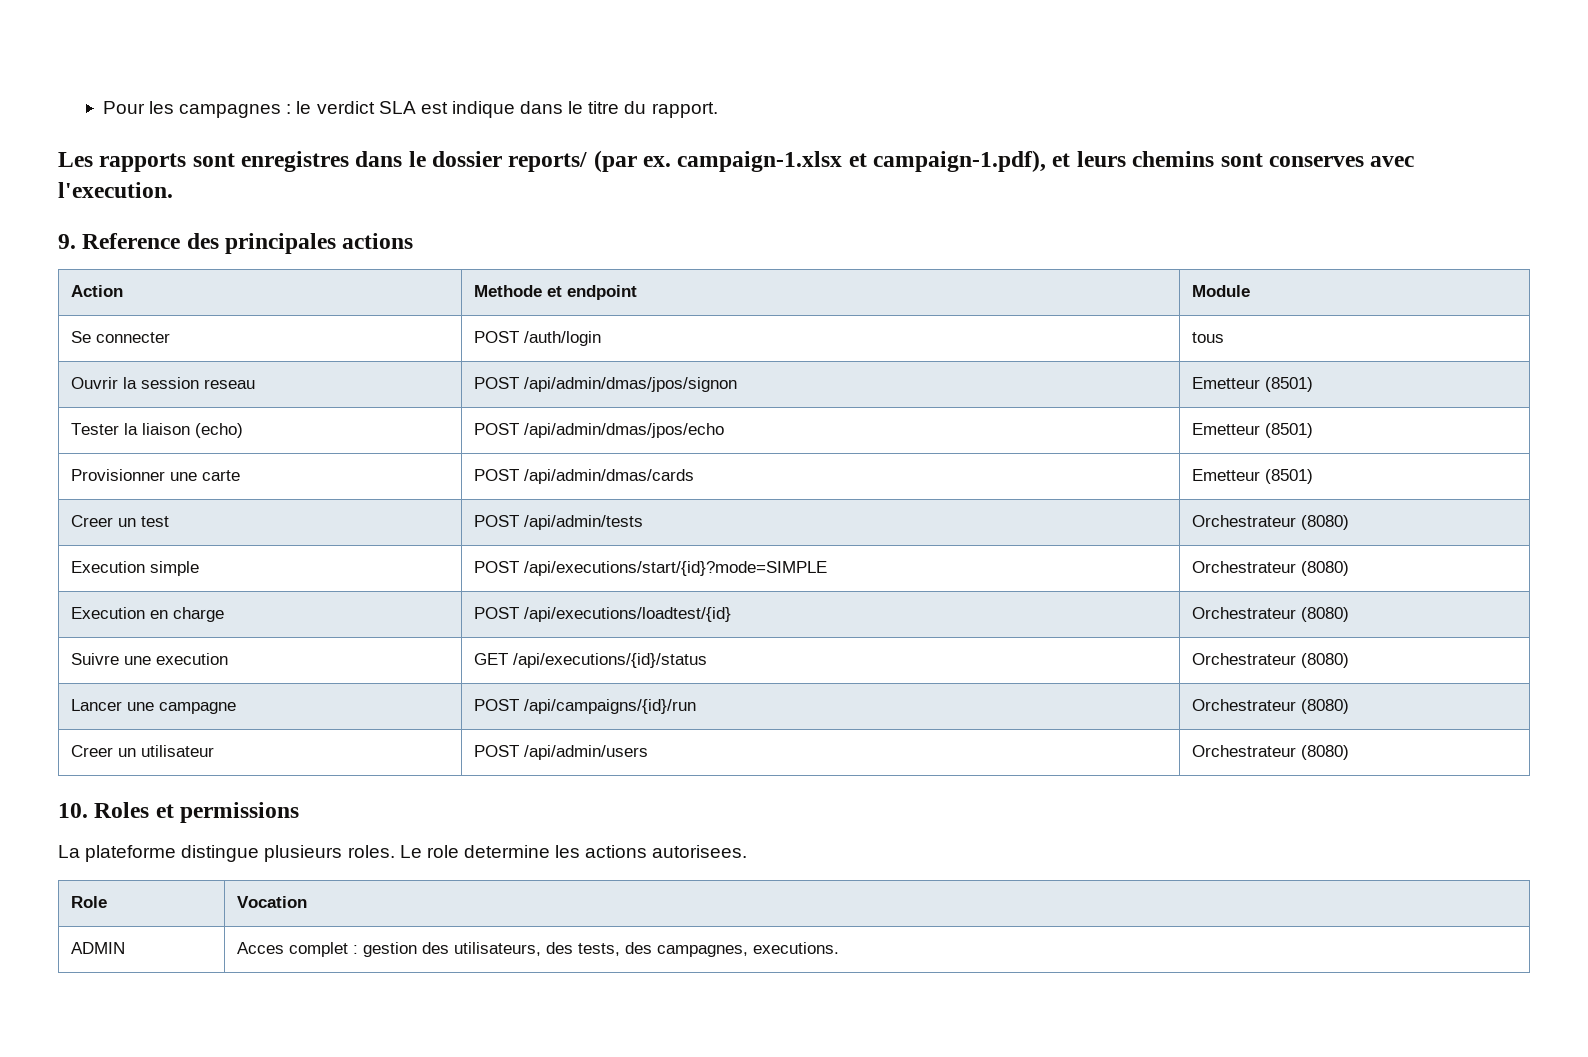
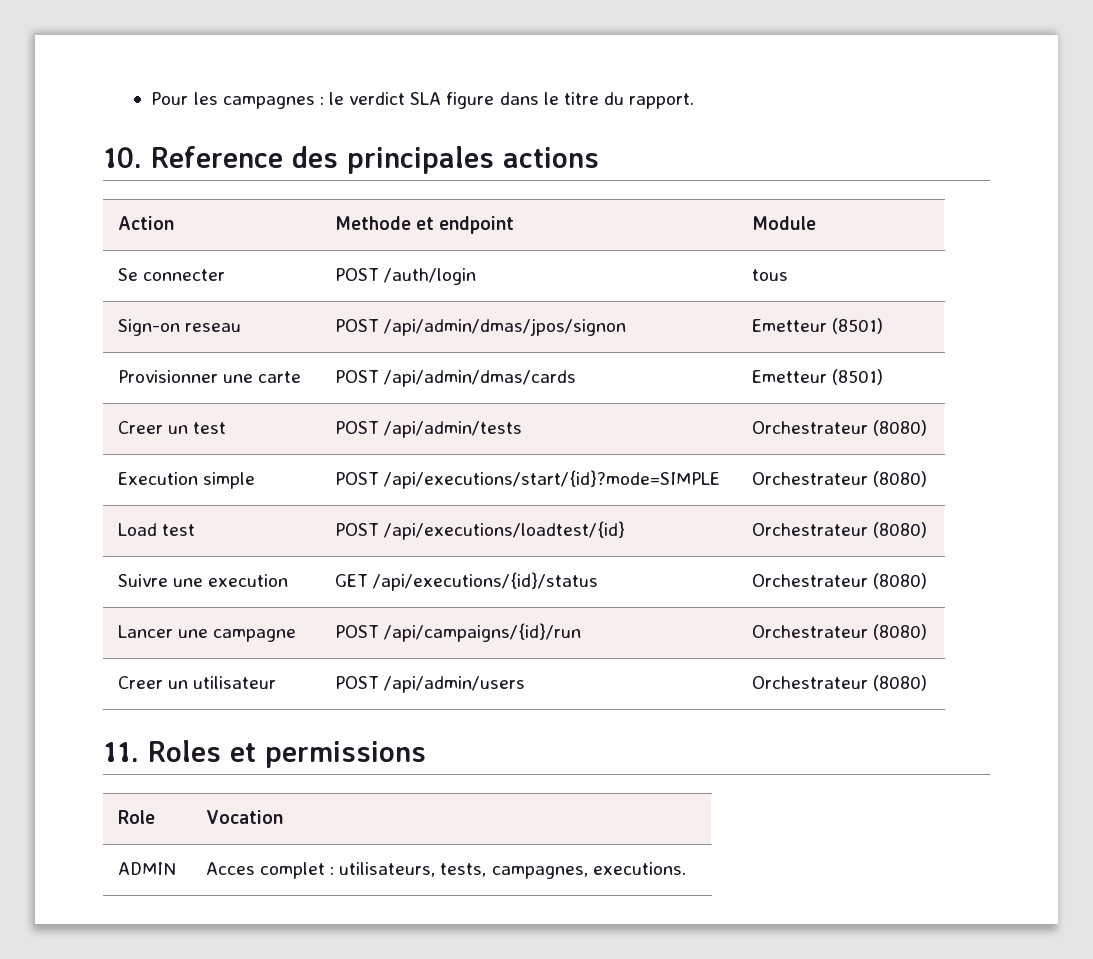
[420,101,515,118] est indique -> [446,92,495,109] figure
[58,150,1415,172] [58,182,173,198] [58,234,76,249] Les rapports sont enregistres dans le dossier reports/ (par ex. campaign-1.xlsx et campaign-1.pdf), et leurs chemins sont conserves avec l'execution. // 9. -> [103,147,142,168] 10.
[71,377,200,389] Ouvrir la session -> [117,319,180,336] Sign-on
[71,423,244,438] [474,423,725,438] [1192,423,1314,438] // Tester la liaison (echo) | POST /api/admin/dmas/jpos/echo | Emetteur (8501) -> (884, 326) none
[71,607,225,622] Execution en charge -> [117,523,196,536] Load test
[58,803,88,818] 10. -> [103,742,139,762] 11.
[58,845,748,862] // La plateforme distingue plusieurs roles. Le role determine les actions autorisees. -> (426, 754) none
[363,942,653,957] gestion des utilisateurs, des tests, des -> [339,862,487,877] utilisateurs, tests,

